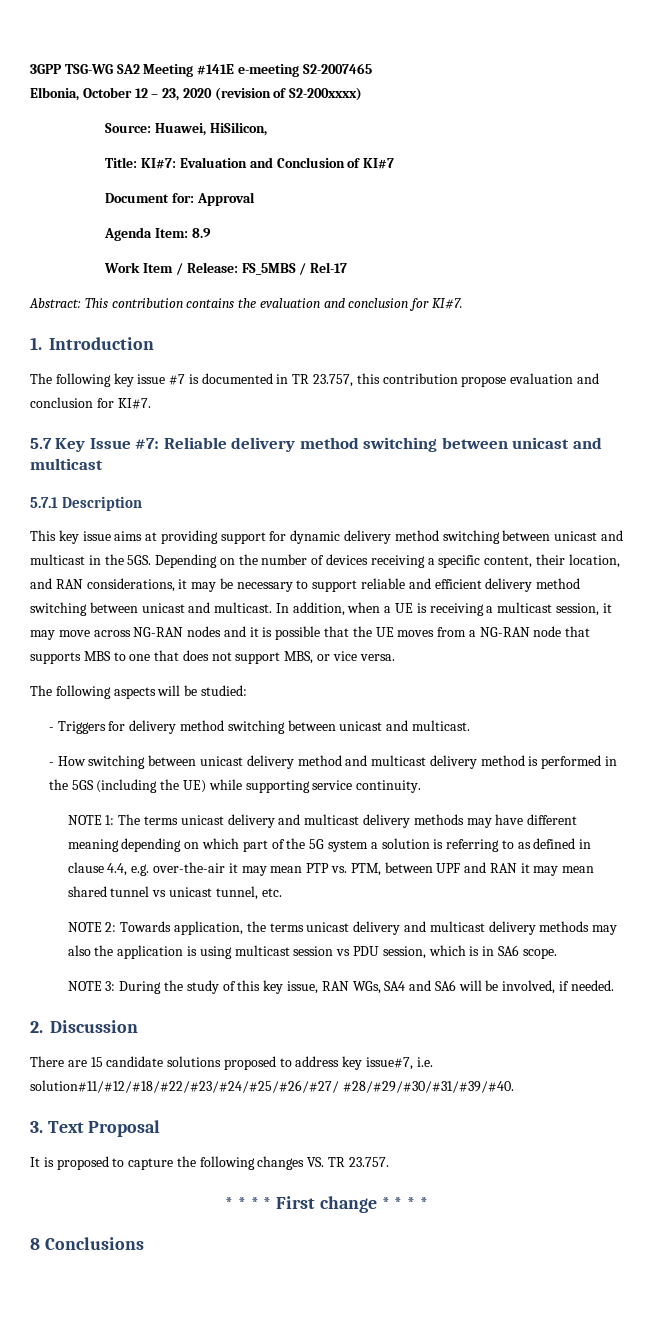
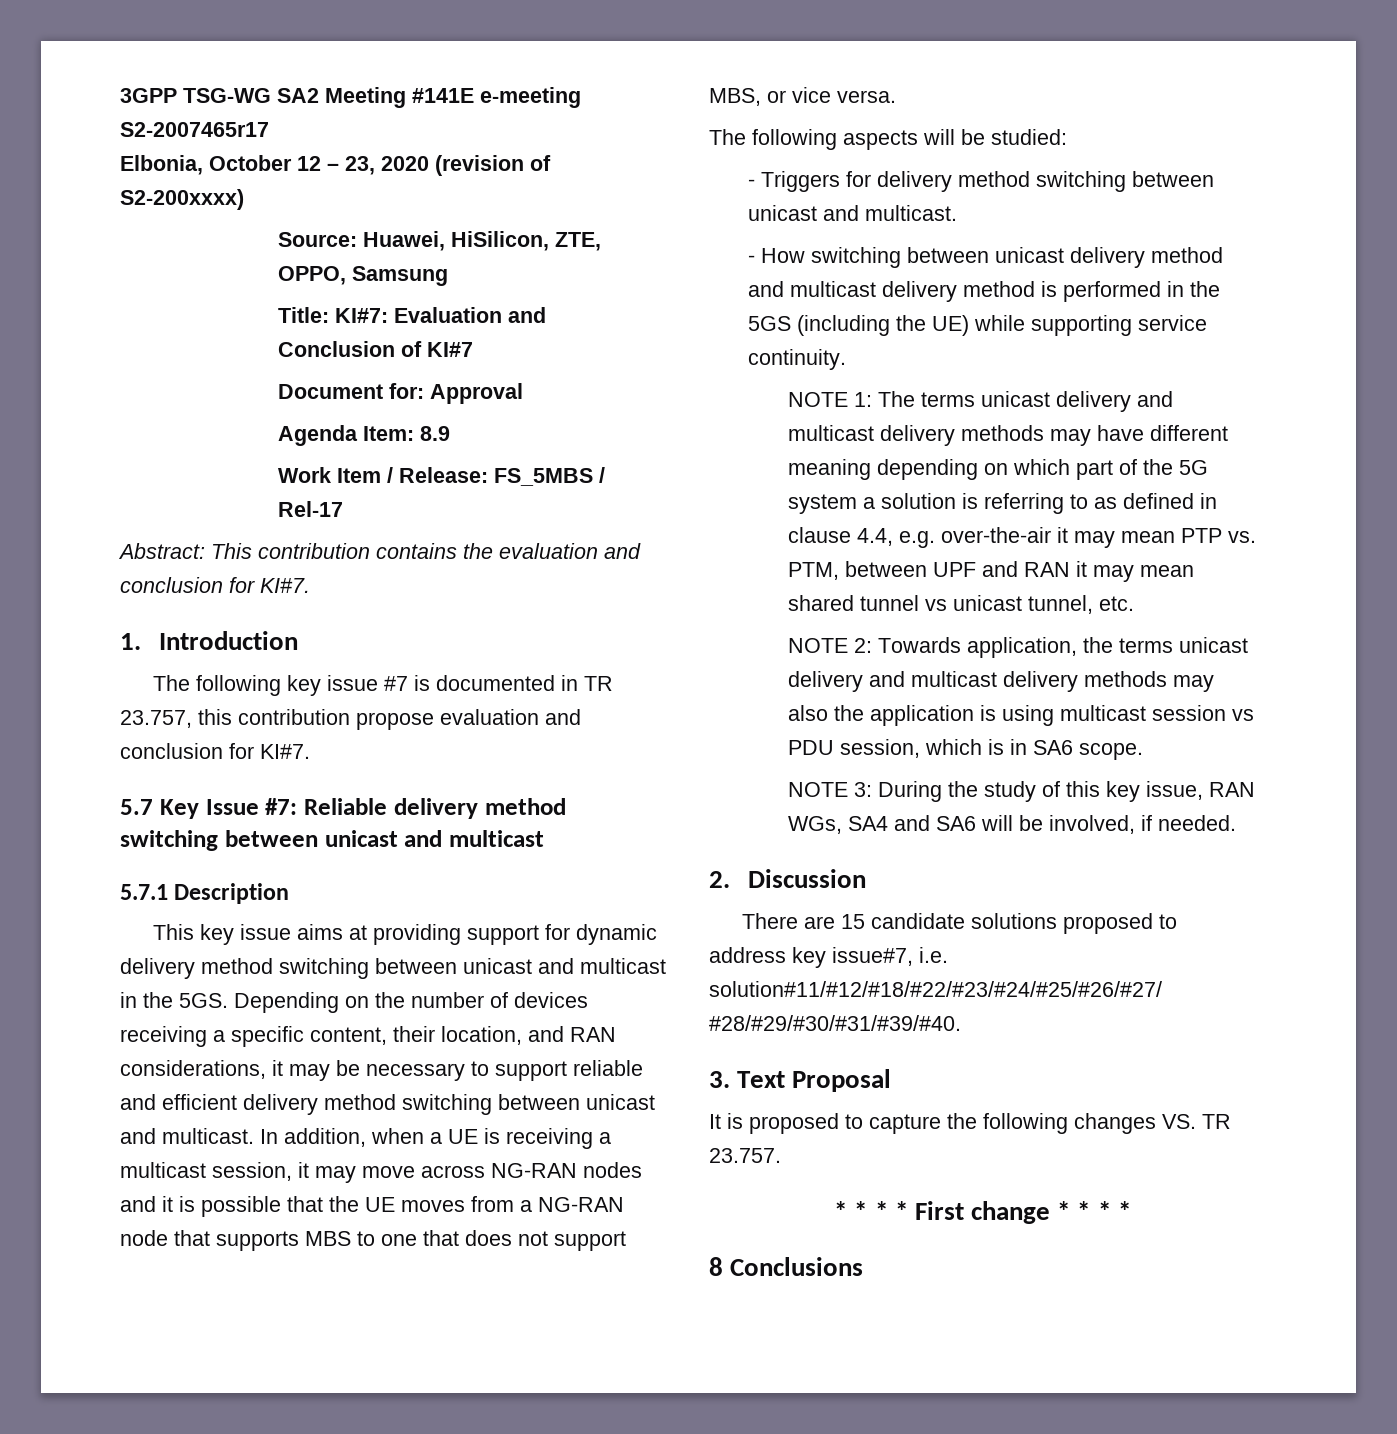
[302,63,372,74] S2-2007465 -> [120,122,269,137] S2-2007465r17
(267, 129) none -> [554,232,601,251] [277,266,448,286] ZTE, OPPO, Samsung

